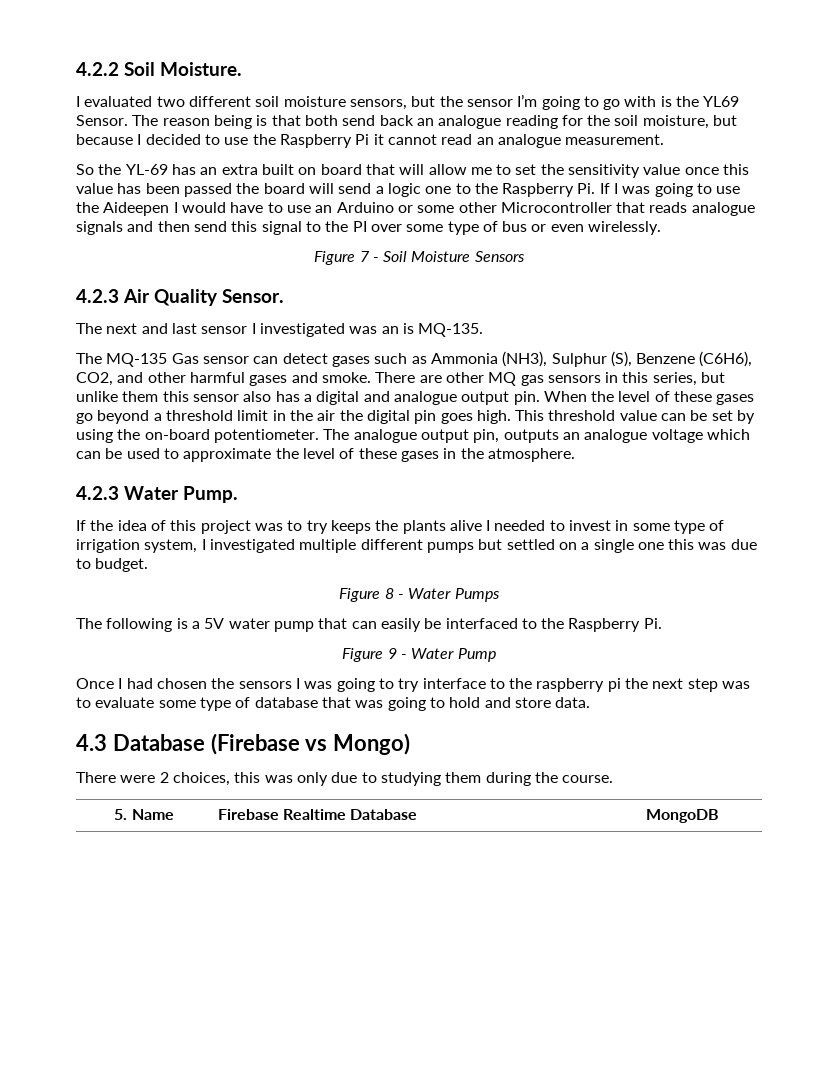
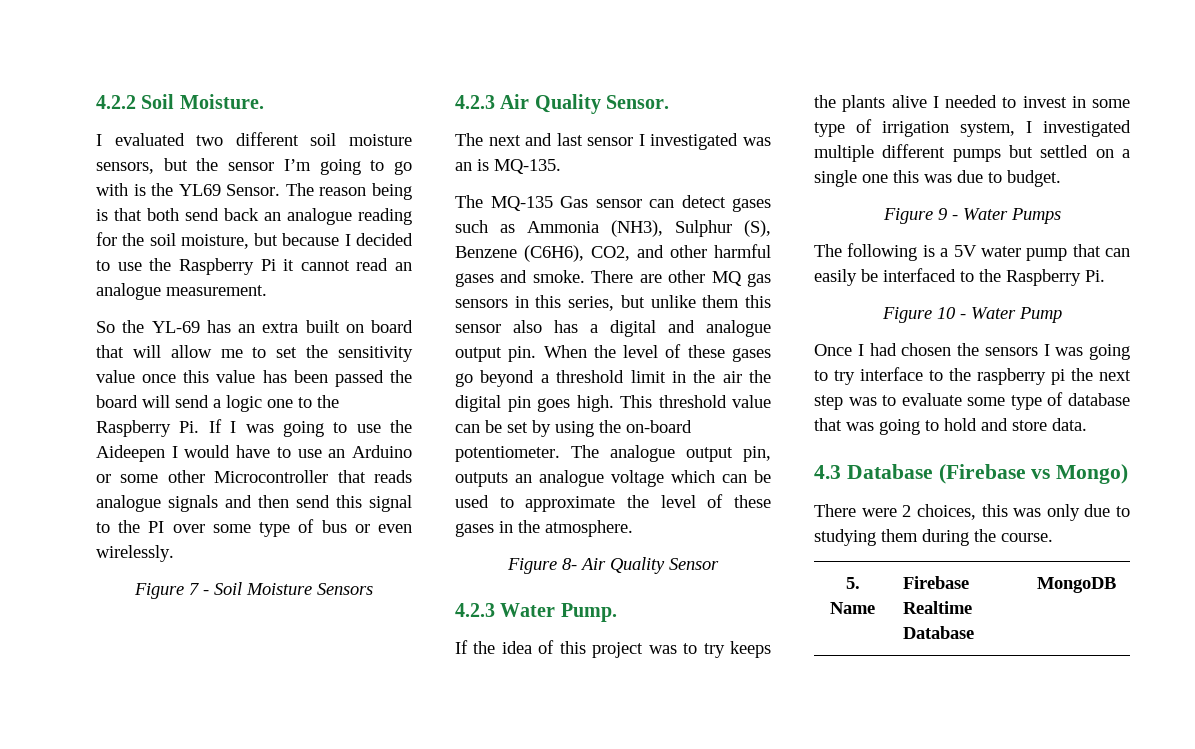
(575, 455) none -> [507,557,719,574] // Figure 8- Air Quality Sensor
[384,588,394,599] 8 -> [937,208,947,220] 9
[387,648,397,659] 9 -> [936,307,956,319] 10

